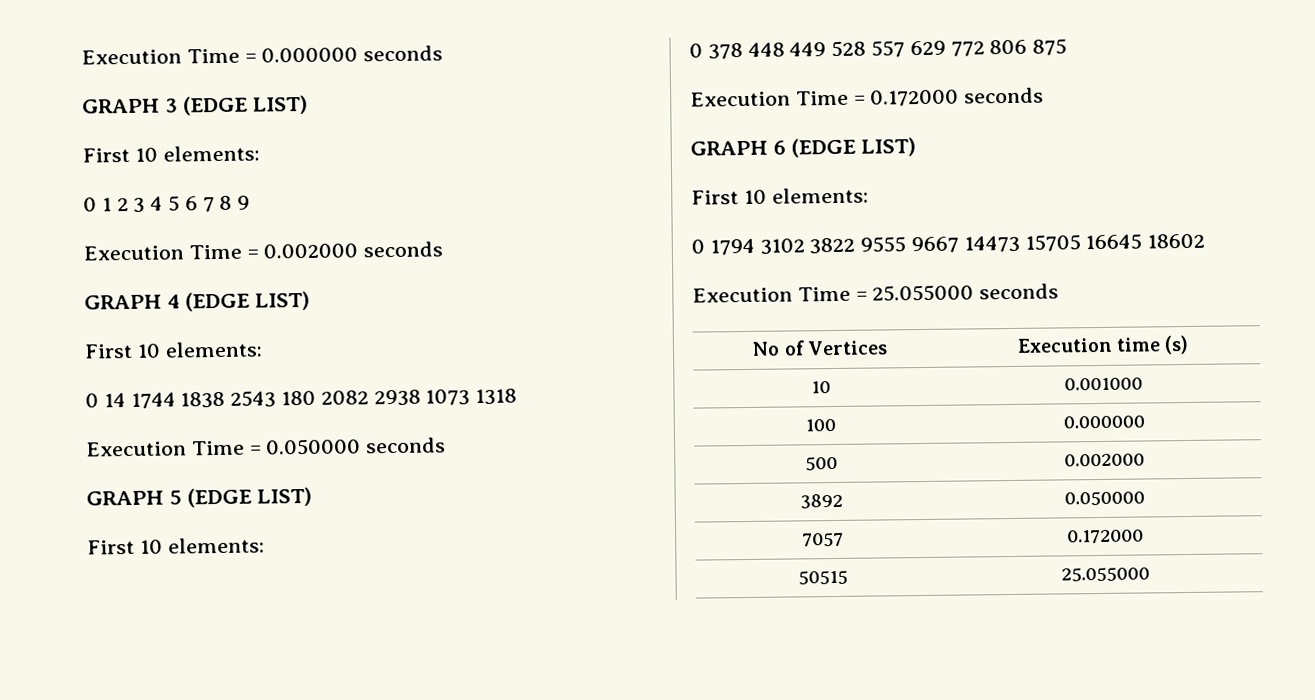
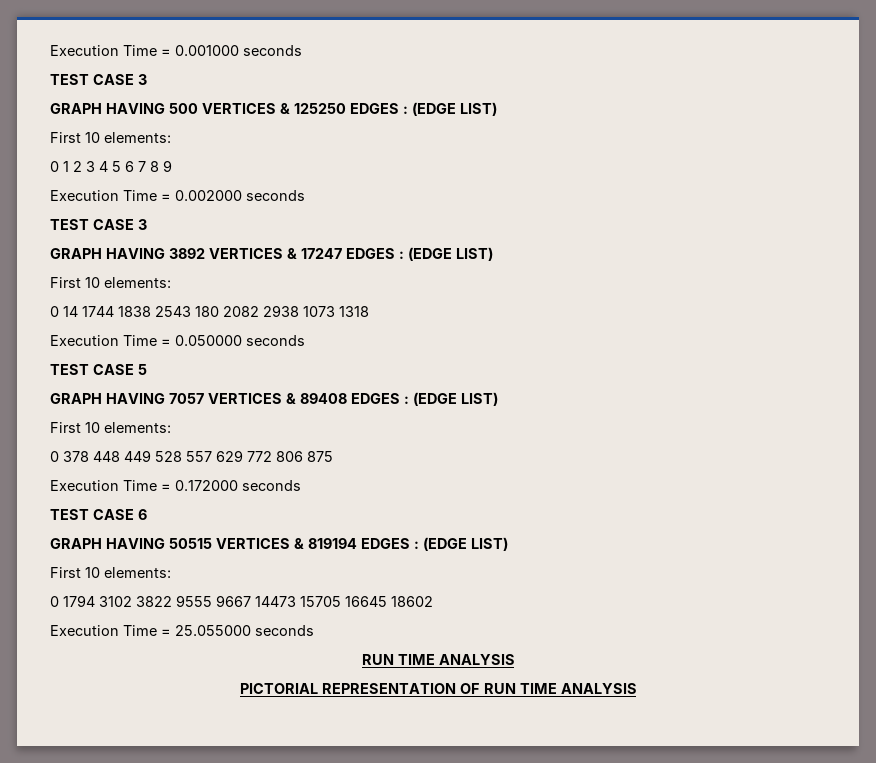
[81,45,444,65] [82,98,178,114] Execution Time = 0.000000 seconds // GRAPH 3 -> [50,45,302,56] [50,74,147,85] [50,103,408,114] Execution Time = 0.001000 seconds // TEST CASE 3 // GRAPH HAVING 500 VERTICES & 125250 EDGES :
[84,294,180,310] GRAPH 4 -> [50,219,147,230] [50,248,404,259] TEST CASE 3 // GRAPH HAVING 3892 VERTICES & 17247 EDGES :
[86,490,182,506] GRAPH 5 -> [50,364,147,375] [50,393,409,404] TEST CASE 5 // GRAPH HAVING 7057 VERTICES & 89408 EDGES :
[690,140,786,156] GRAPH 6 -> [50,509,147,520] [50,538,419,549] TEST CASE 6 // GRAPH HAVING 50515 VERTICES & 819194 EDGES :
[752,340,888,356] [1016,334,1190,355] [810,381,831,394] [1064,377,1143,391] [805,418,836,432] [1062,415,1145,429] [805,456,838,471] [1064,453,1145,467] [800,493,843,509] [1064,491,1145,506] [801,532,844,547] [1067,529,1144,544] [797,570,848,585] [1061,567,1150,582] // No of Vertices | Execution time (s) // 10 | 0.001000 // 100 | 0.000000 // 500 | 0.002000 // 3892 | 0.050000 // 7057 | 0.172000 // 50515 | 25.055000 -> [361,654,515,665] [239,683,637,694] // RUN TIME ANALYSIS // PICTORIAL REPRESENTATION OF RUN TIME ANALYSIS

